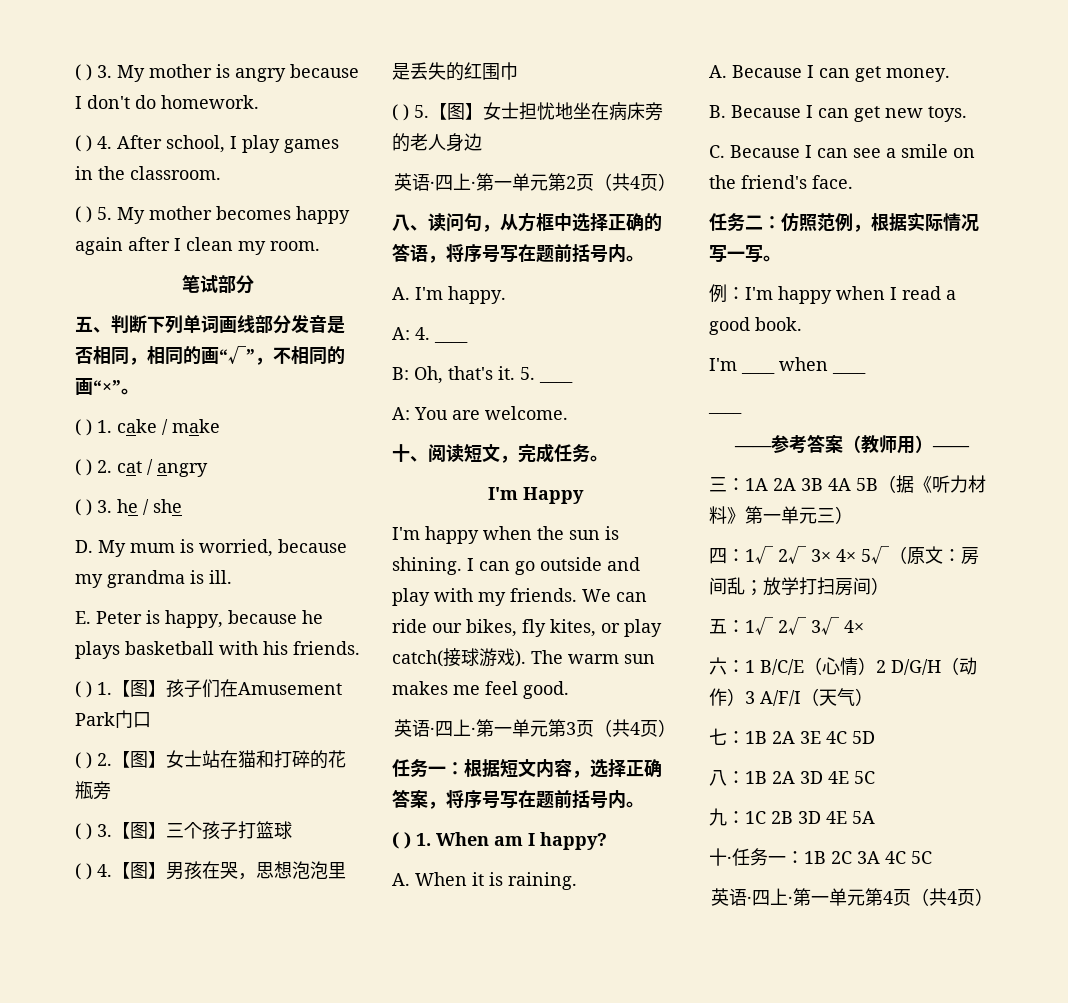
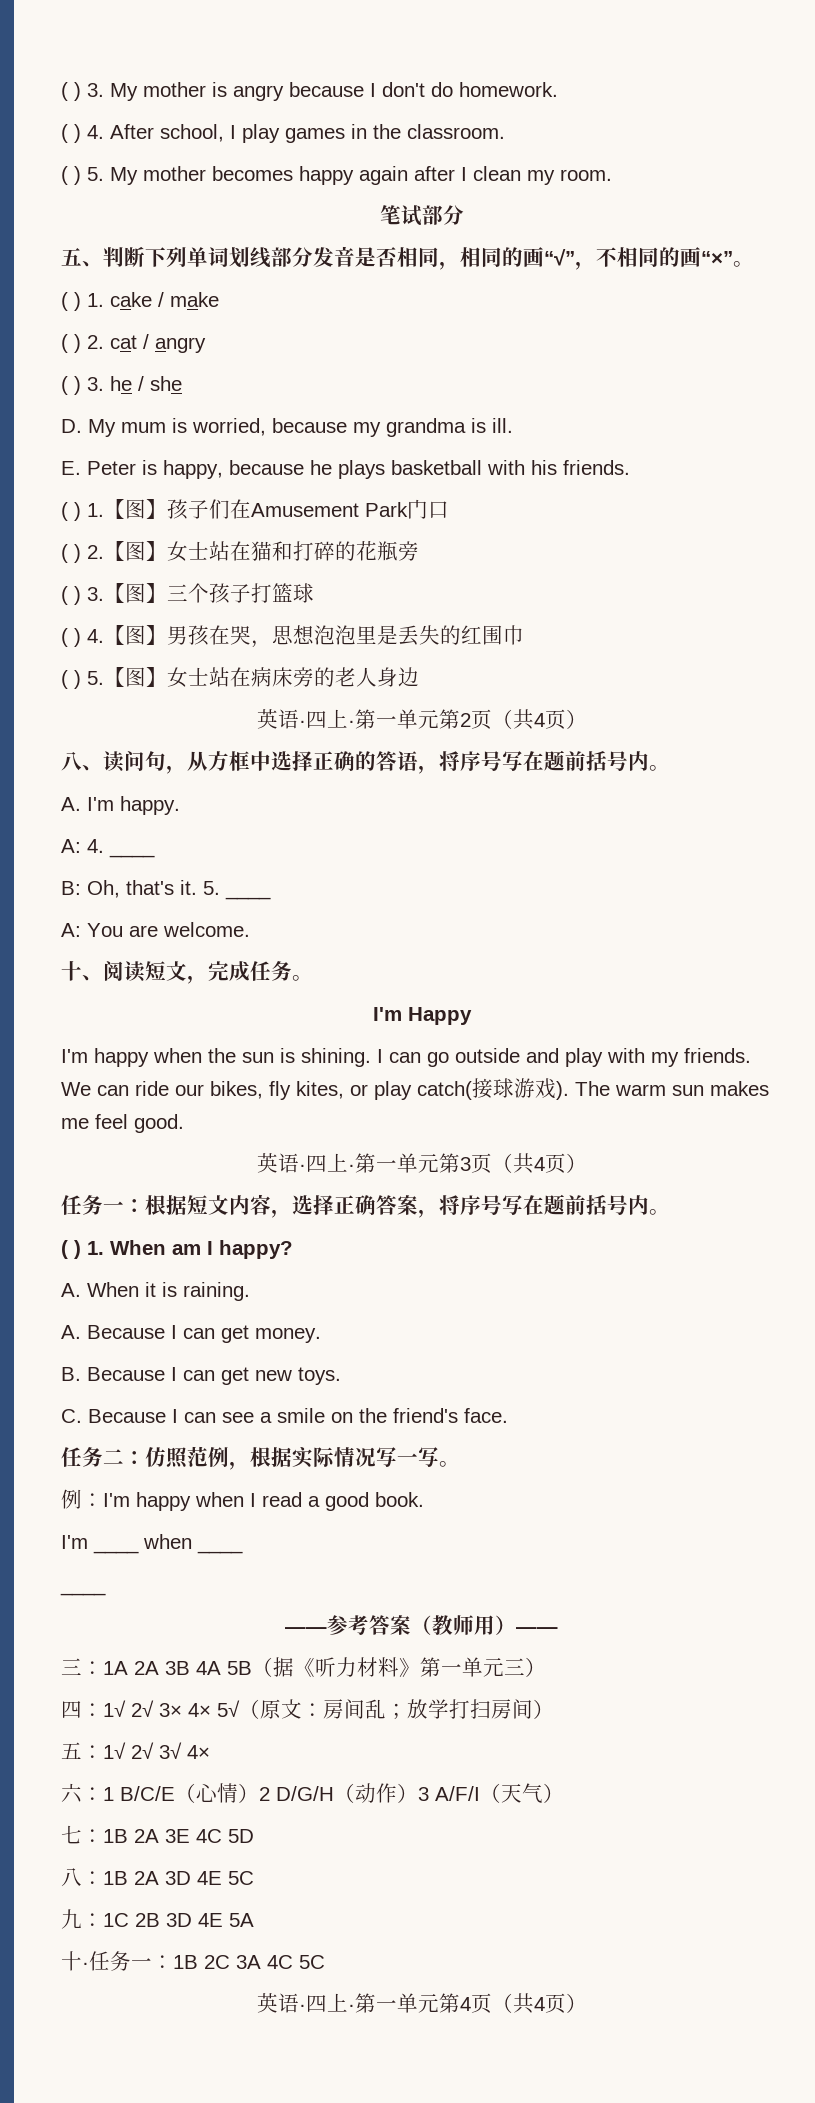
[219,316,237,333] 画 -> [229,247,250,268] 划
[519,102,591,120] 担忧地坐 -> [209,667,230,687] 站

